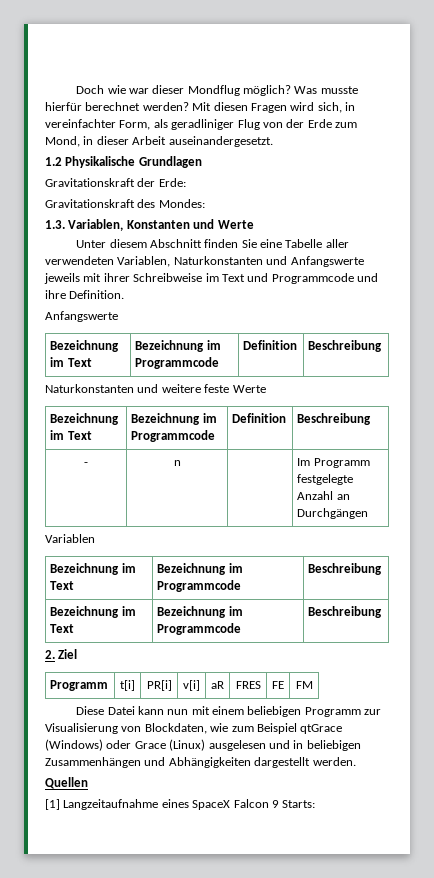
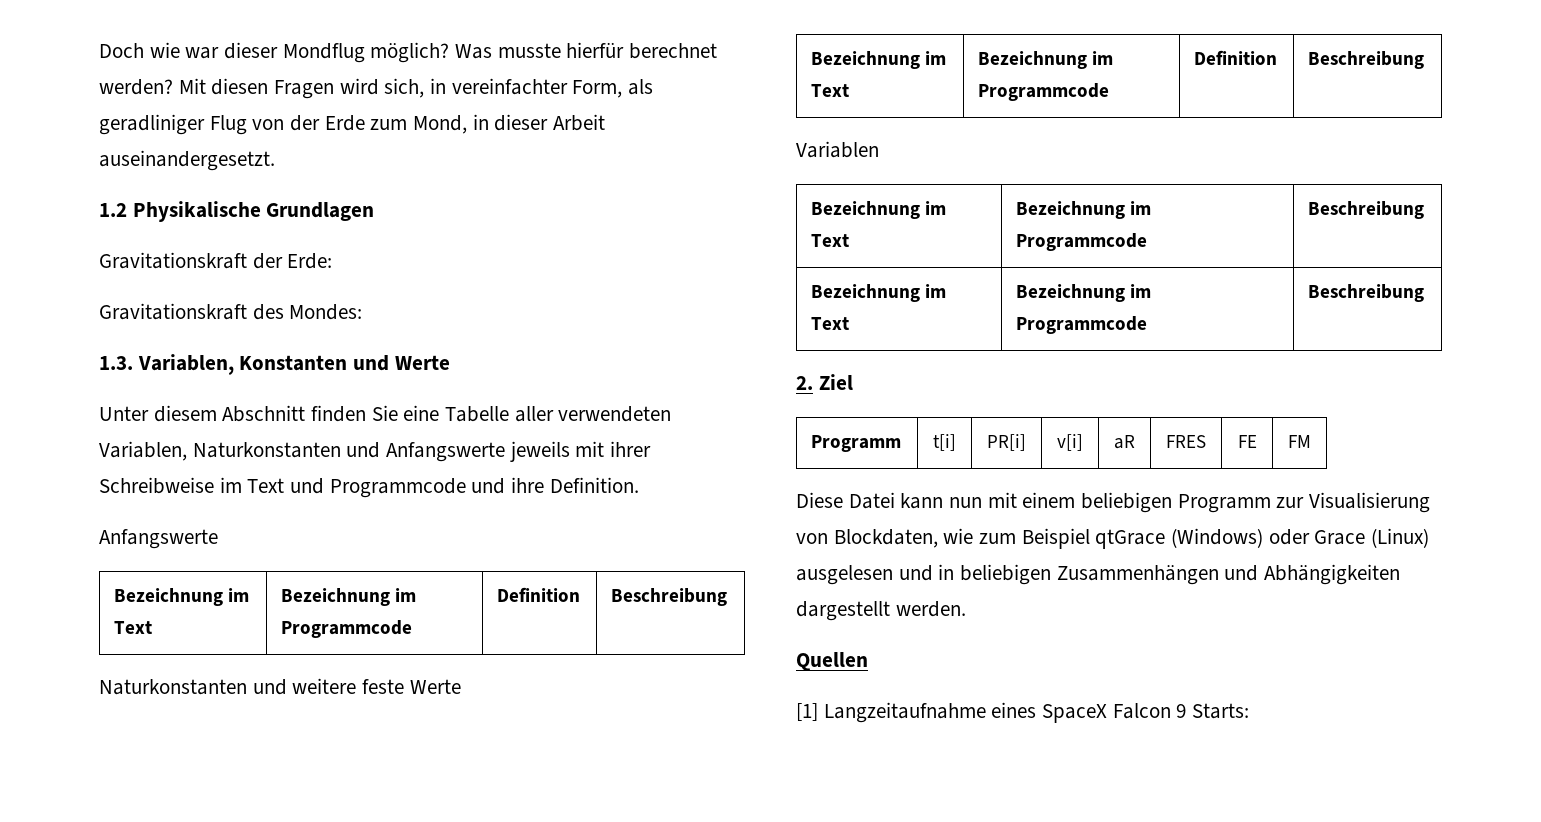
[84,462,88,466] [173,460,181,466] [297,458,370,468] [297,474,354,485] [297,491,350,500] [297,508,369,519] // - | n | | Im Programm festgelegte Anzahl an Durchgängen -> (1425, 60) none

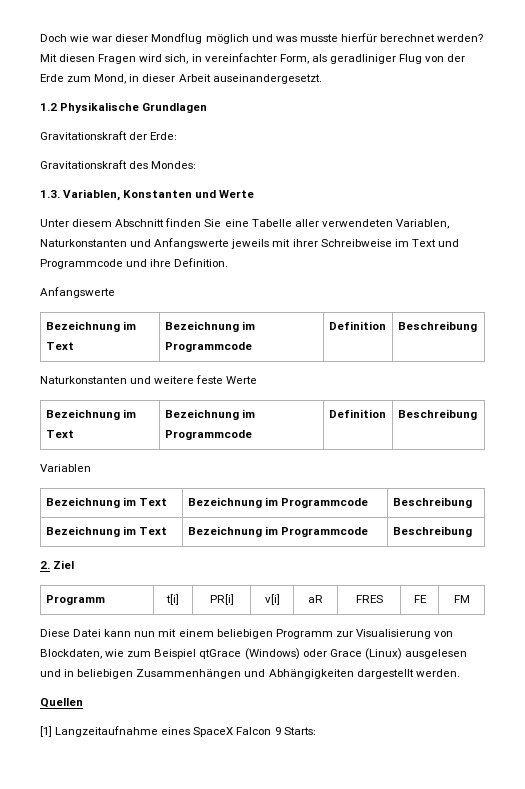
[370,42,493,63] möglich? Was -> [205,34,297,44] möglich und was

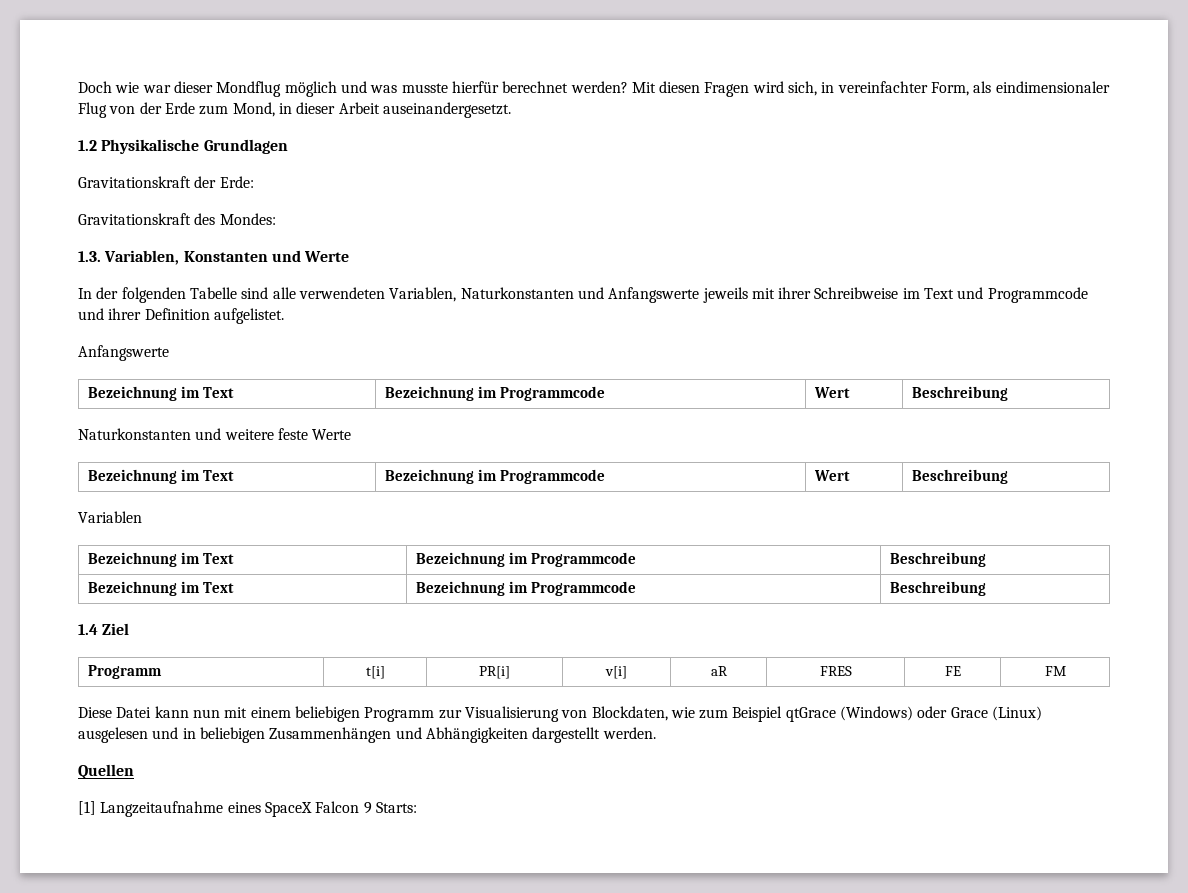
[329,54,396,64] geradliniger -> [995,81,1110,93] eindimensionaler
[40,218,319,227] Unter diesem Abschnitt finden Sie eine Tabelle aller -> [78,287,296,303] In der folgenden Tabelle sind alle
[150,258,229,267] ihre Definition. -> [108,308,284,324] ihrer Definition aufgelistet.
[328,321,386,330] Definition -> [813,387,850,398] Wert
[328,409,386,418] Definition -> [813,470,850,481] Wert
[40,561,50,569] 2. -> [78,624,98,635] 1.4

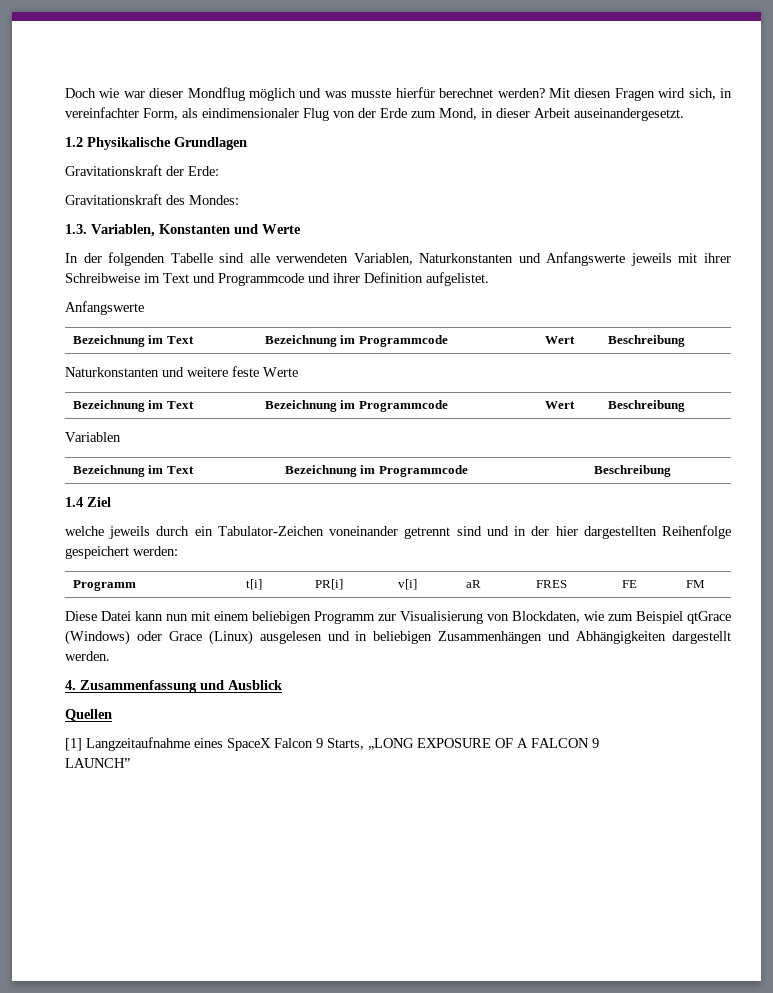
[87,581,234,596] [415,581,636,596] [889,581,986,596] [78,623,130,635] // Bezeichnung im Text | Bezeichnung im Programmcode | Beschreibung // 1.4 Ziel -> [65,497,111,507] [65,525,731,539] [65,546,178,559] // 1.4 Ziel // welche jeweils durch ein Tabulator-Zeichen voneinander getrennt sind und in der hier dargestellten Reihenfolge gespeichert werden:
(656, 733) none -> [65,680,283,693] // 4. Zusammenfassung und Ausblick
[375,802,417,813] Starts: -> [327,738,599,750] [65,758,130,768] Starts, „LONG EXPOSURE OF A FALCON 9 // LAUNCH”

